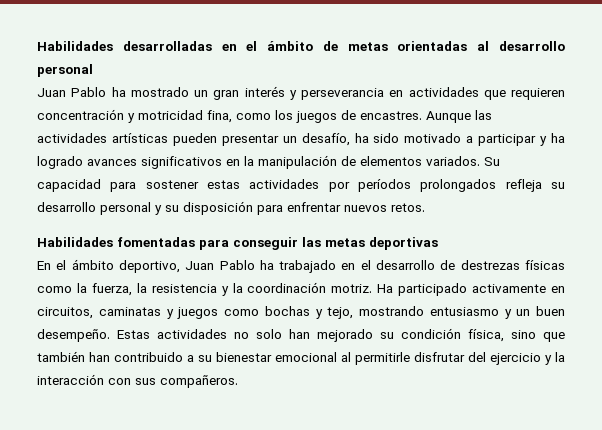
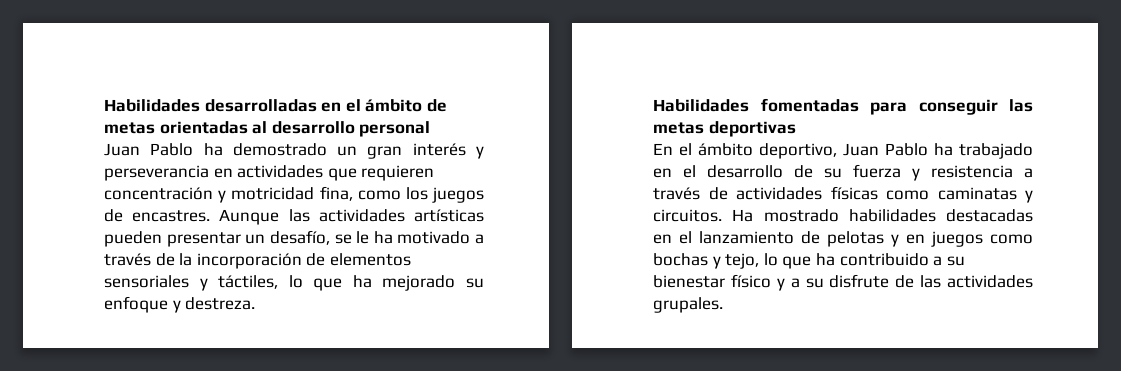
[130,87,189,97] mostrado -> [232,143,327,156] demostrado
[354,133,566,146] [37,155,500,169] [37,179,565,192] [37,201,425,215] ha sido motivado a participar y ha logrado avances significativos en la manipulación de elementos variados. Su capacidad para sostener estas actividades por períodos prolongados refleja su desarrollo personal y su disposición para enfrentar nuevos retos. -> [334,231,484,244] [104,253,411,269] [104,275,484,291] [104,296,256,313] se le ha motivado a través de la incorporación de elementos sensoriales y táctiles, lo que ha mejorado su enfoque y destreza.
[460,260,566,270] [37,282,565,296] [37,307,174,319] destrezas físicas como la fuerza, la resistencia y la coordinación motriz. Ha participado activamente en circuitos, caminatas y -> [824,164,1033,181] [653,186,1033,203] [653,209,1033,222] [653,231,925,247] su fuerza y resistencia a través de actividades físicas como caminatas y circuitos. Ha mostrado habilidades destacadas en el lanzamiento de pelotas y en
[359,306,565,319] [37,328,565,342] [37,351,565,365] [37,374,238,388] mostrando entusiasmo y un buen desempeño. Estas actividades no solo han mejorado su condición física, sino que también han contribuido a su bienestar emocional al permitirle disfrutar del ejercicio y la interacción con sus compañeros. -> [763,253,965,269] [653,274,1033,291] [653,297,723,313] lo que ha contribuido a su bienestar físico y a su disfrute de las actividades grupales.

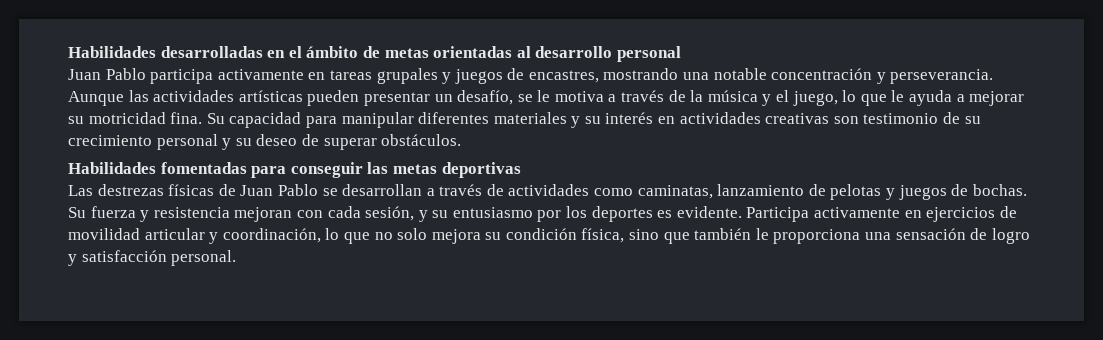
[203,143,484,159] [104,165,435,181] [104,186,484,203] [104,209,211,222] ha demostrado un gran interés y perseverancia en actividades que requieren concentración y motricidad fina, como los juegos de encastres. -> [150,68,994,84] participa activamente en tareas grupales y juegos de encastres, mostrando una notable concentración y perseverancia.
[373,231,471,244] ha motivado -> [554,91,604,102] motiva
[196,253,411,269] [104,275,484,291] [104,296,256,313] incorporación de elementos sensoriales y táctiles, lo que ha mejorado su enfoque y destreza. -> [707,90,1025,106] [68,112,981,128] [68,134,462,150] música y el juego, lo que le ayuda a mejorar su motricidad fina. Su capacidad para manipular diferentes materiales y su interés en actividades creativas son testimonio de su crecimiento personal y su deseo de superar obstáculos.
[653,143,1033,159] [653,164,1033,181] [653,186,1033,203] [653,209,1033,222] [653,231,1033,247] [653,253,965,269] [653,274,1033,291] [653,297,723,313] En el ámbito deportivo, Juan Pablo ha trabajado en el desarrollo de su fuerza y resistencia a través de actividades físicas como caminatas y circuitos. Ha mostrado habilidades destacadas en el lanzamiento de pelotas y en juegos como bochas y tejo, lo que ha contribuido a su bienestar físico y a su disfrute de las actividades grupales. -> [68,184,1027,200] [68,206,1017,222] [68,228,1030,244] [68,250,237,266] Las destrezas físicas de Juan Pablo se desarrollan a través de actividades como caminatas, lanzamiento de pelotas y juegos de bochas. Su fuerza y resistencia mejoran con cada sesión, y su entusiasmo por los deportes es evidente. Participa activamente en ejercicios de movilidad articular y coordinación, lo que no solo mejora su condición física, sino que también le proporciona una sensación de logro y satisfacción personal.

